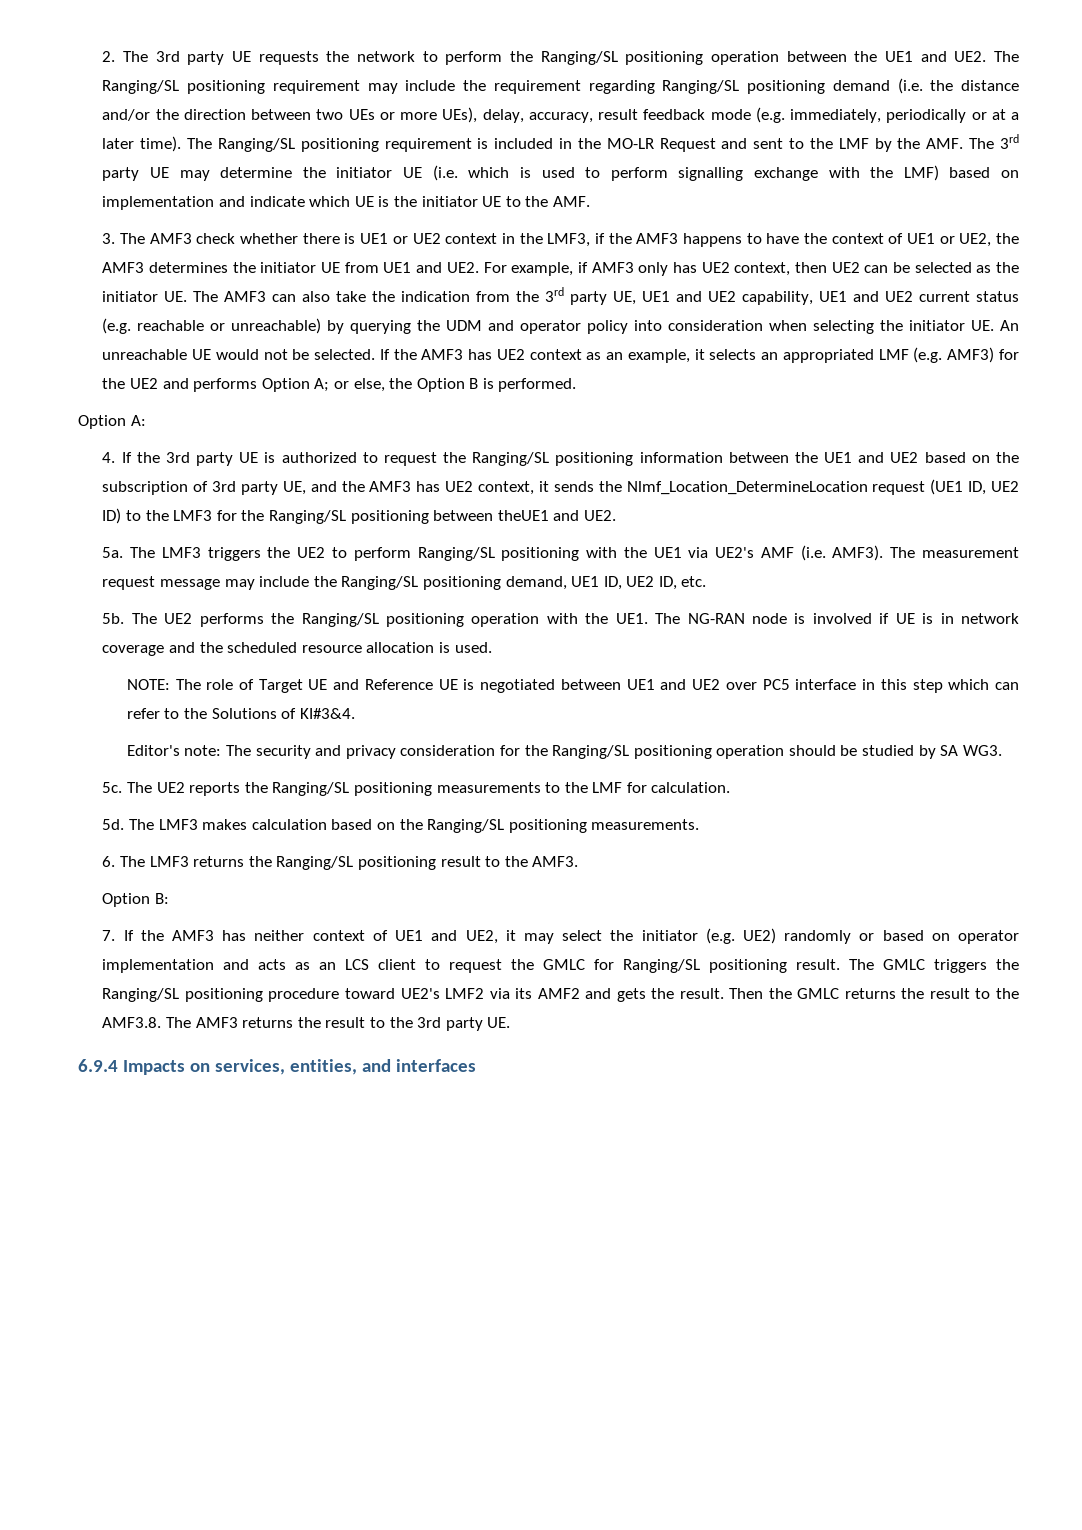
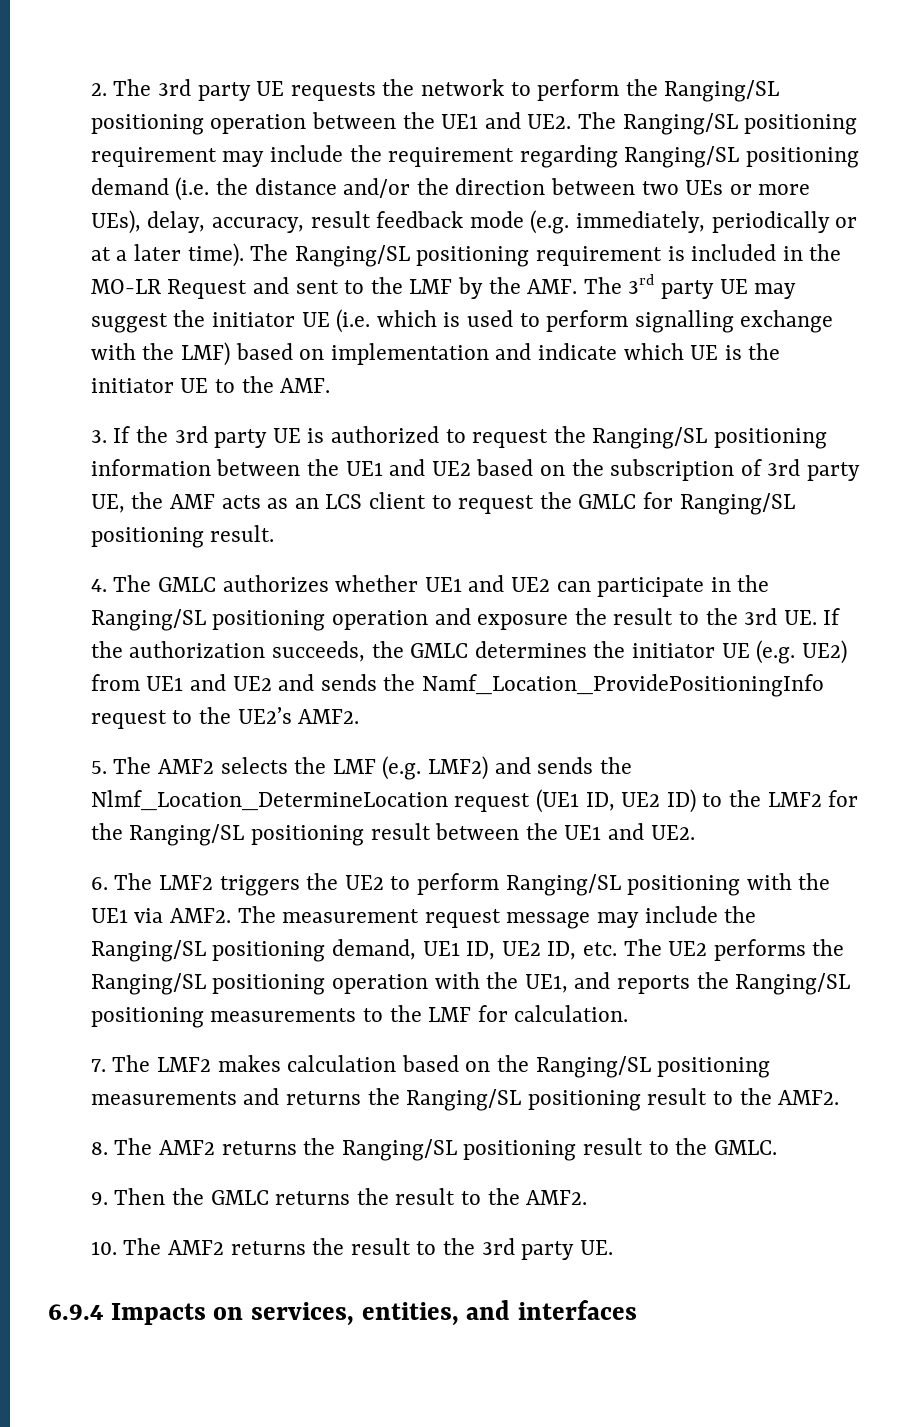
[220,167,293,178] determine -> [90,313,168,333] suggest
[120,233,1020,247] [102,262,1020,276] [102,287,1019,305] [102,318,1020,334] [102,347,1019,363] [102,378,577,392] [78,415,146,429] [102,452,116,463] The AMF3 check whether there is UE1 or UE2 context in the LMF3, if the AMF3 happens to have the context of UE1 or UE2, the AMF3 determines the initiator UE from UE1 and UE2. For example, if AMF3 only has UE2 context, then UE2 can be selected as the initiator UE. The AMF3 can also take the indication from the 3rd party UE, UE1 and UE2 capability, UE1 and UE2 current status (e.g. reachable or unreachable) by querying the UDM and operator policy into consideration when selecting the initiator UE. An unreachable UE would not be selected. If the AMF3 has UE2 context as an example, it selects an appropriated LMF (e.g. AMF3) for the UE2 and performs Option A; or else, the Option B is performed. // Option A: // 4. -> (107, 436) none
[310,481,549,495] and the AMF3 has UE2 context, it -> [131,492,795,515] [90,525,275,548] [90,575,770,597] [90,608,841,631] [90,640,847,664] [90,674,825,697] [90,707,360,729] [90,756,531,780] the AMF acts as an LCS client to request the GMLC for Ranging/SL positioning result. // 4. The GMLC authorizes whether UE1 and UE2 can participate in the Ranging/SL positioning operation and exposure the result to the 3rd UE. If the authorization succeeds, the GMLC determines the initiator UE (e.g. UE2) from UE1 and UE2 and sends the Namf_Location_ProvidePositioningInfo request to the UE2’s AMF2. // 5. The AMF2 selects the LMF (e.g. LMF2) and
[173,510,549,524] LMF3 for the Ranging/SL positioning between theUE1 -> [767,790,859,807] [90,823,602,846] LMF2 for the Ranging/SL positioning result between the UE1
[102,547,201,558] 5a. The LMF3 -> [90,873,213,890] 6. The LMF2
[715,545,884,561] UE2's AMF (i.e. AMF3). -> [169,908,231,923] AMF2.
[102,613,125,624] // 5b. -> (618, 949) none
[615,613,1019,624] [102,642,492,656] [126,679,1019,693] [126,708,355,719] [126,745,1002,759] [102,782,185,793] UE1. The NG-RAN node is involved if UE is in network coverage and the scheduled resource allocation is used. // NOTE: The role of Target UE and Reference UE is negotiated between UE1 and UE2 over PC5 interface in this step which can refer to the Solutions of KI#3&4. // Editor's note: The security and privacy consideration for the Ranging/SL positioning operation should be studied by SA WG3. // 5c. The UE2 -> [524,972,611,993] UE1, and
[102,819,198,830] 5d. The LMF3 -> [90,1055,211,1072] 7. The LMF2
[591,819,700,830] [102,856,579,870] [102,893,169,907] [102,928,1020,944] [102,959,1020,973] [102,988,724,1002] measurements. // 6. The LMF3 returns the Ranging/SL positioning result to the AMF3. // Option B: // 7. If the AMF3 has neither context of UE1 and UE2, it may select the initiator (e.g. UE2) randomly or based on operator implementation and acts as an LCS client to request the GMLC for Ranging/SL positioning result. The GMLC triggers the Ranging/SL positioning procedure toward UE2's LMF2 via its AMF2 and gets the result. -> [90,1088,840,1111] [90,1138,777,1161] [90,1192,108,1205] measurements and returns the Ranging/SL positioning result to the AMF2. // 8. The AMF2 returns the Ranging/SL positioning result to the GMLC. // 9.
[102,1017,238,1028] AMF3.8. The AMF3 -> [526,1190,588,1205] [90,1238,224,1255] AMF2. // 10. The AMF2

